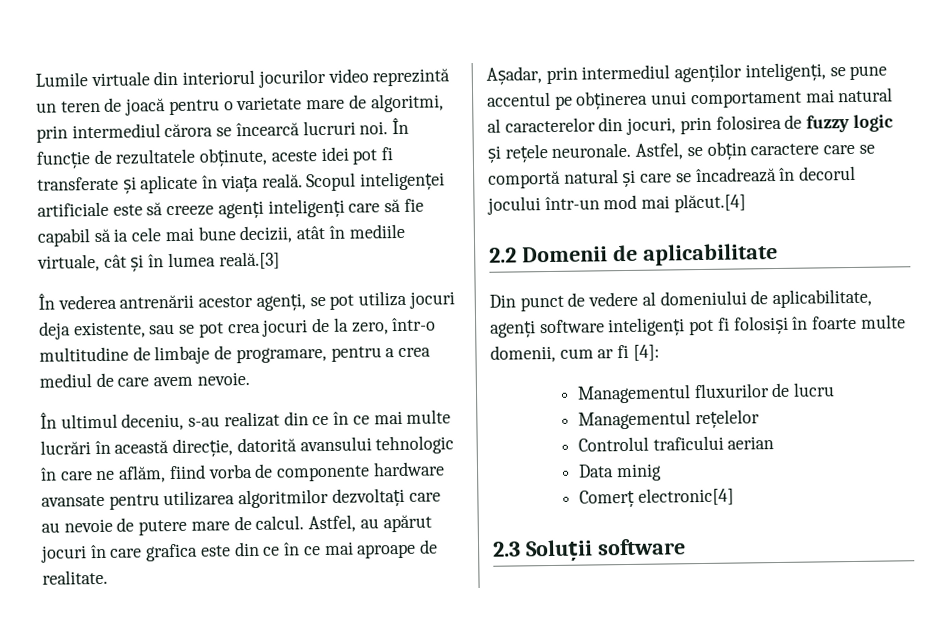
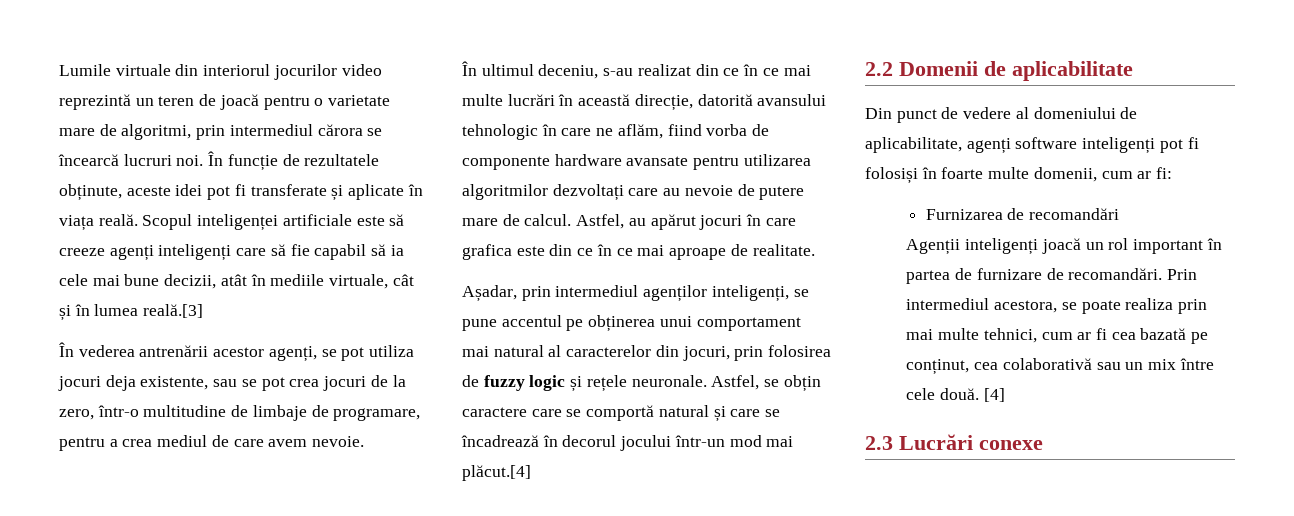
[617,344,660,361] [576,382,836,404] [577,409,760,430] [577,435,775,452] [577,463,662,482] [578,487,734,508] fi [4]: // Managementul fluxurilor de lucru // Managementul rețelelor // Controlul traficului aerian // Data minig // Comerț electronic[4] -> [1156,167,1173,179] [925,208,1120,220] [906,238,1222,255] [906,268,1198,284] [906,298,1208,314] [906,328,1209,344] [906,358,1214,375] [906,388,1005,402] fi: // Furnizarea de recomandări // Agenții inteligenți joacă un rol important în partea de furnizare de recomandări. Prin intermediul acestora, se poate realiza prin mai multe tehnici, cum ar fi cea bazată pe conținut, cea colaborativă sau un mix între cele două. [4]
[524,538,686,562] Soluții software -> [899,434,1043,450] Lucrări conexe

